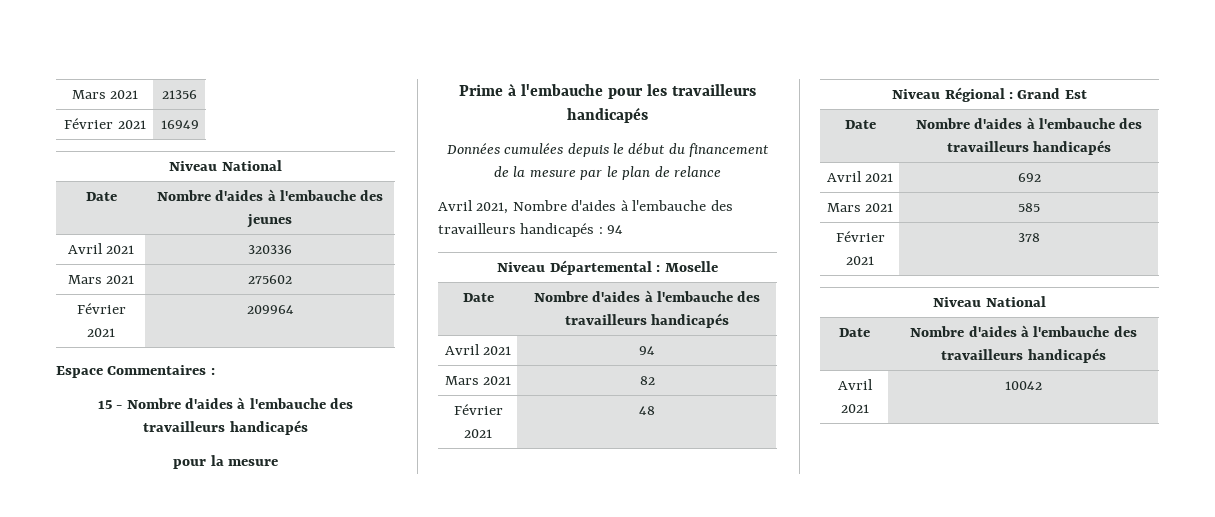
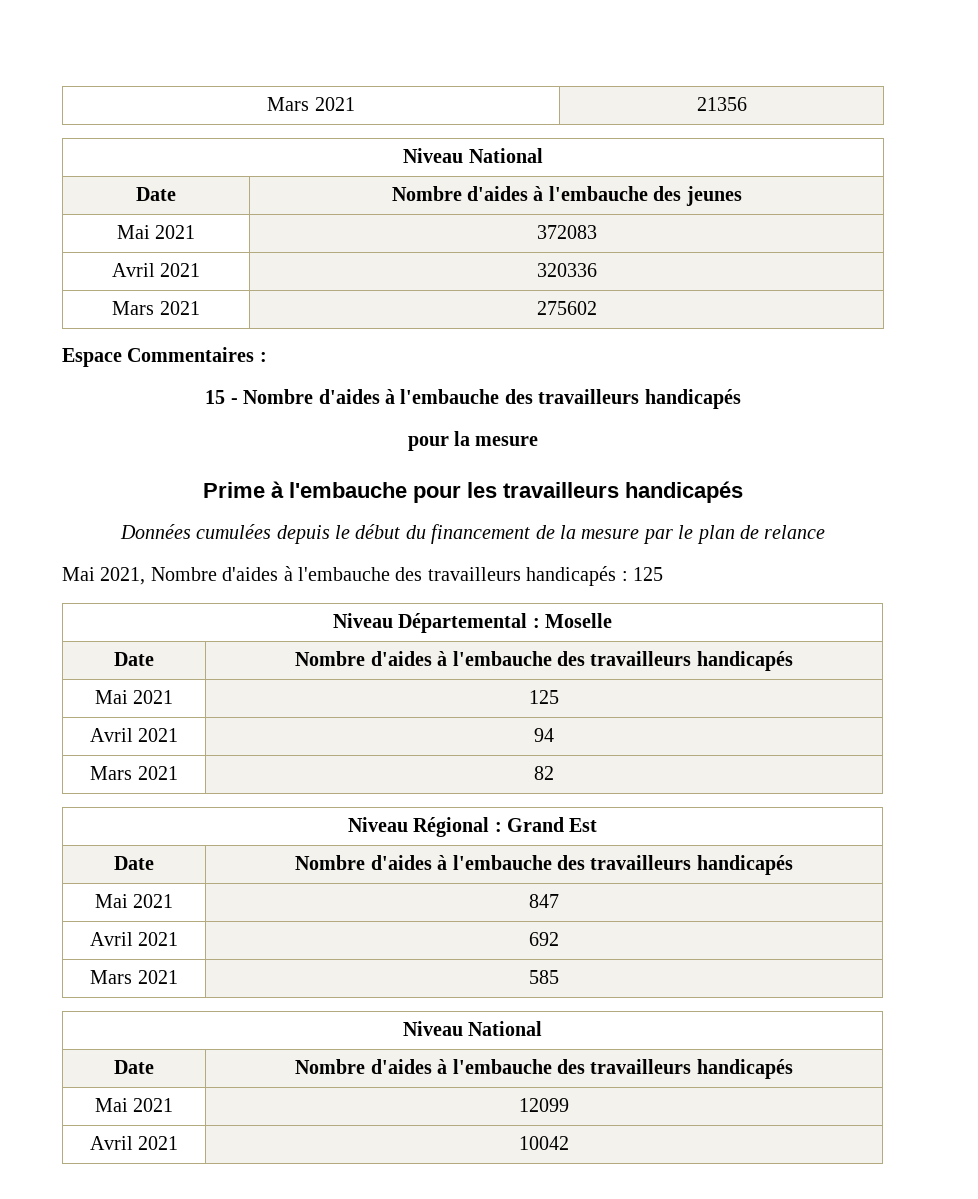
[64,118,146,129] [160,120,199,129] // Février 2021 | 16949 -> (747, 104) none
(292, 221) none -> [116,225,196,239] [536,225,597,239] // Mai 2021 | 372083
[76,303,126,314] [87,328,115,337] [246,305,294,314] // Février 2021 | 209964 -> (597, 308) none
[438,200,473,211] Avril -> [62,567,95,581] Mai
[607,225,624,234] 94 -> [632,567,663,581] 125
(730, 320) none -> [94,690,174,704] [529,690,559,704] // Mai 2021 | 125
[453,404,503,415] [464,429,492,438] [639,406,655,415] // Février 2021 | 48 -> (554, 773) none
(1112, 147) none -> [94,894,174,908] [529,894,559,908] // Mai 2021 | 847
[835,231,885,242] [846,256,874,265] [1018,233,1040,242] // Février 2021 | 378 -> (559, 977) none
(1106, 355) none -> [94,1098,174,1112] [519,1098,569,1112] // Mai 2021 | 12099

